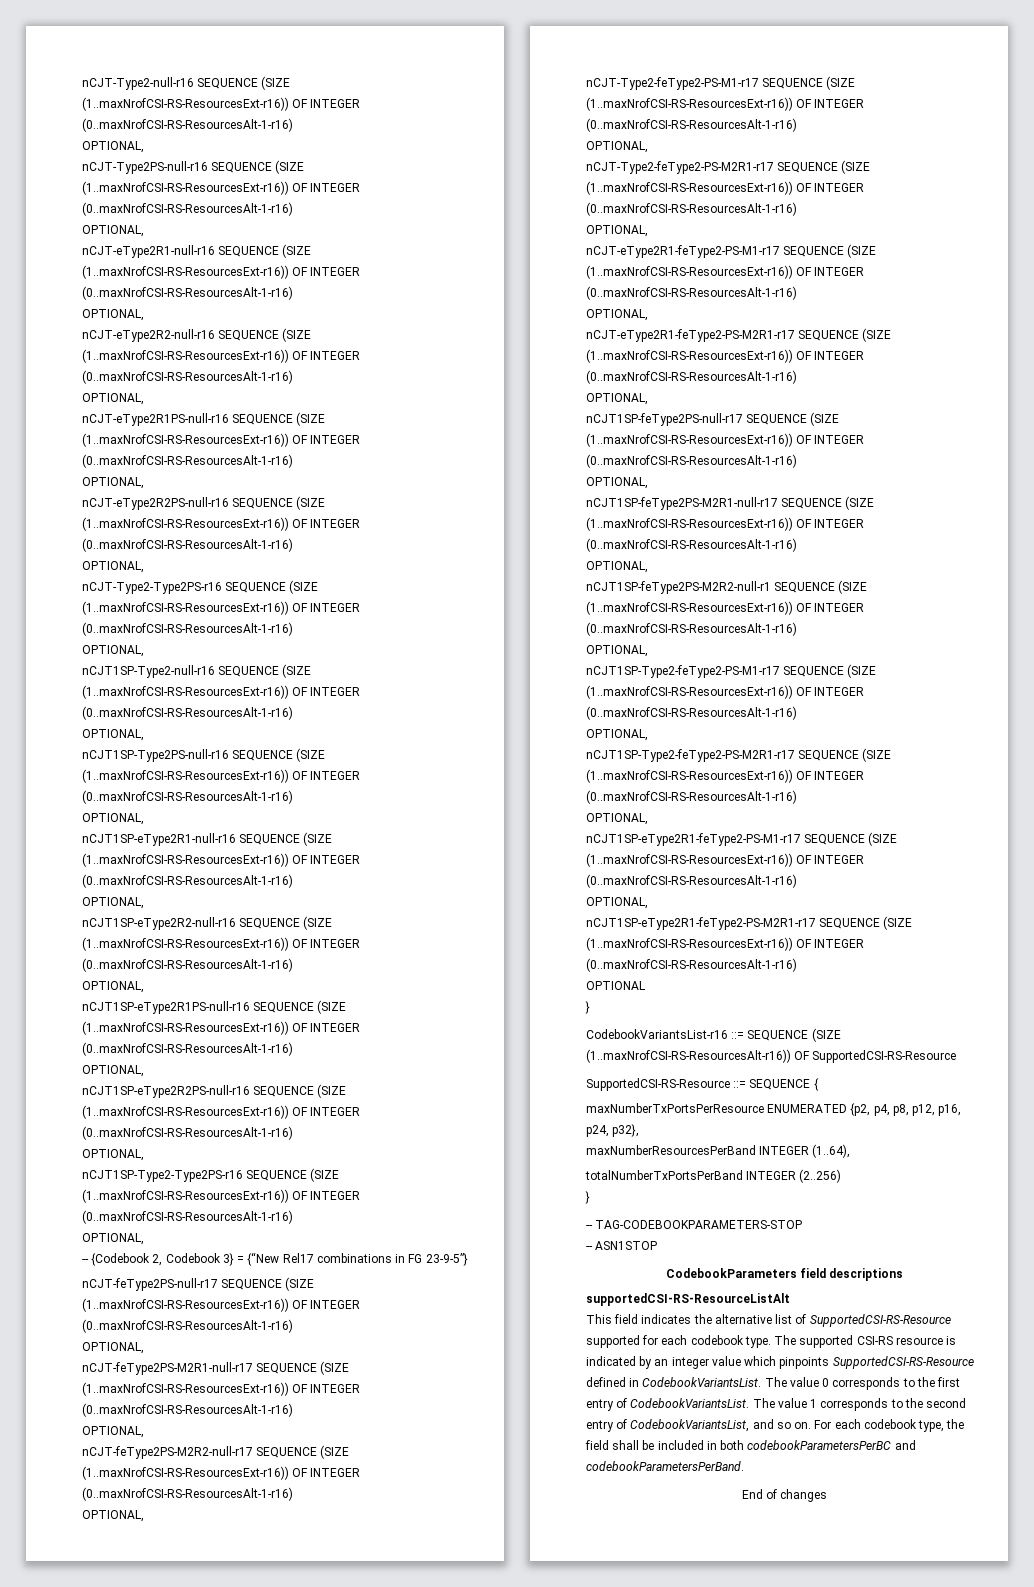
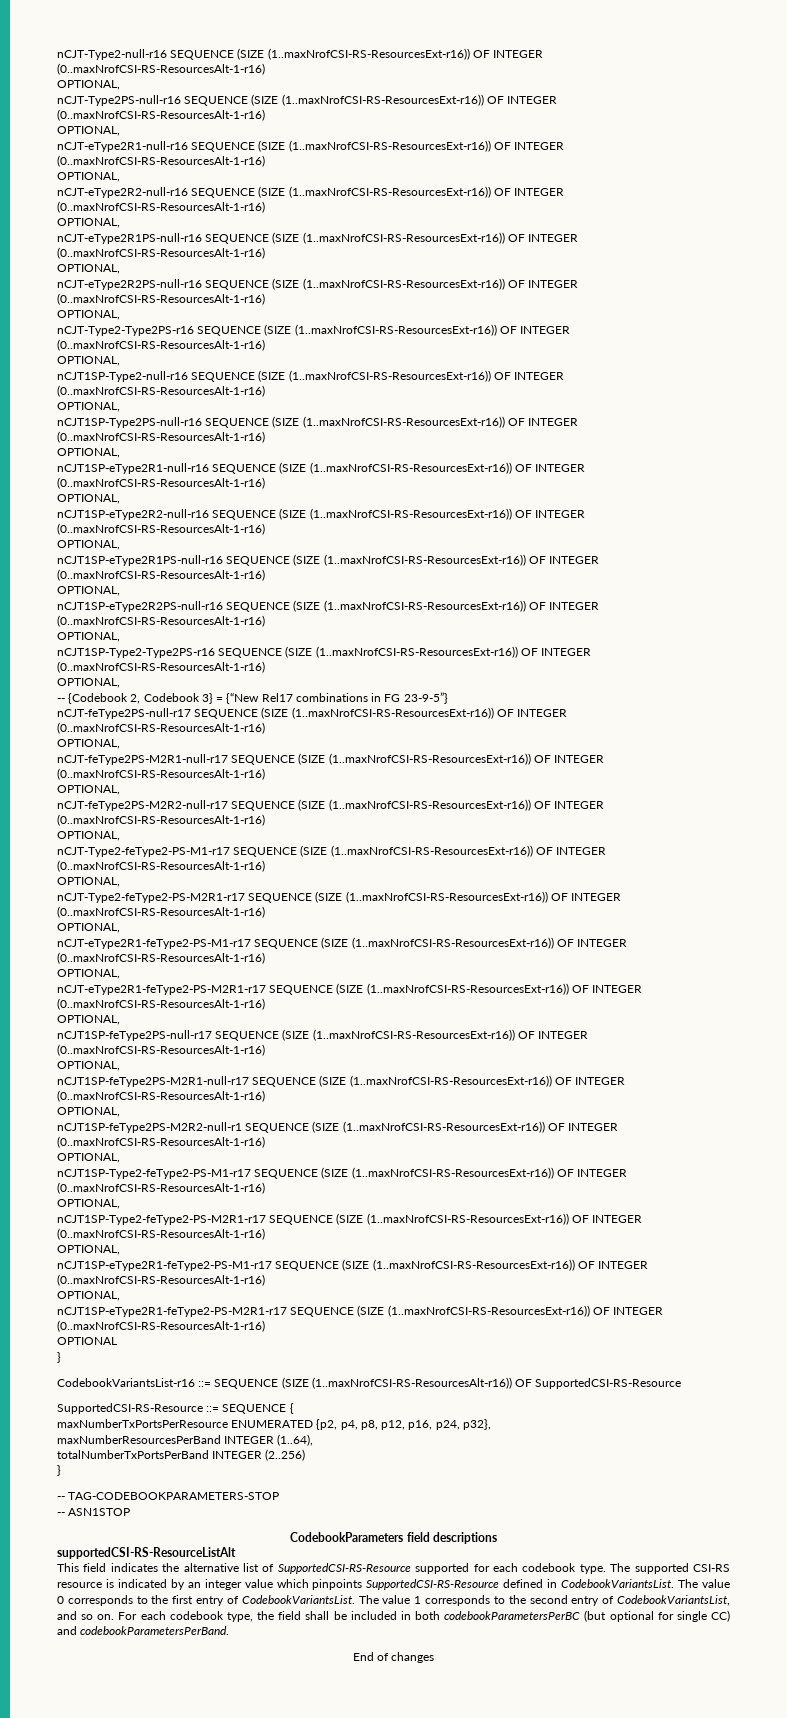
(892, 1445) none -> [584,1610,730,1622] (but optional for single CC)

